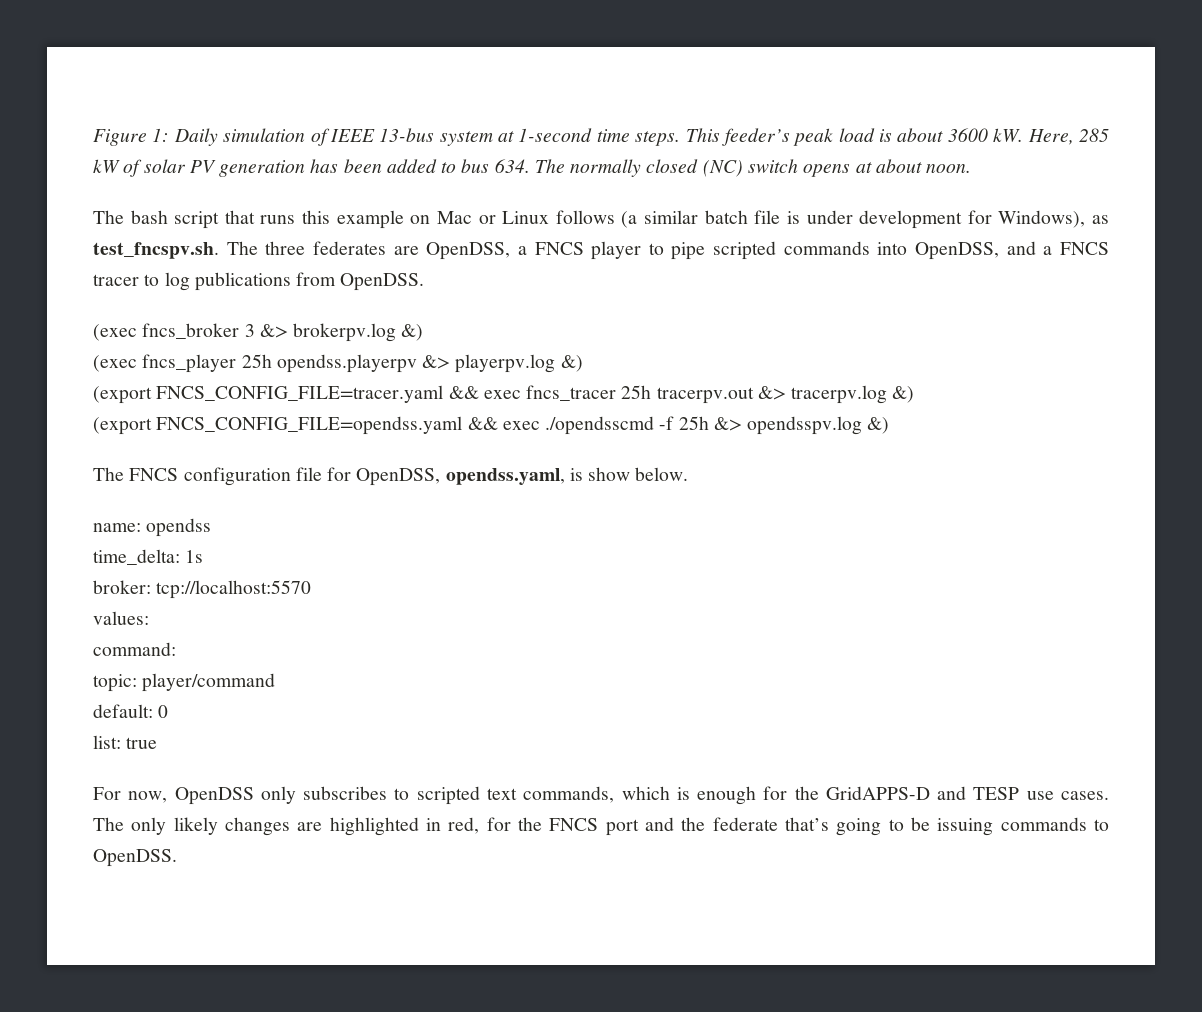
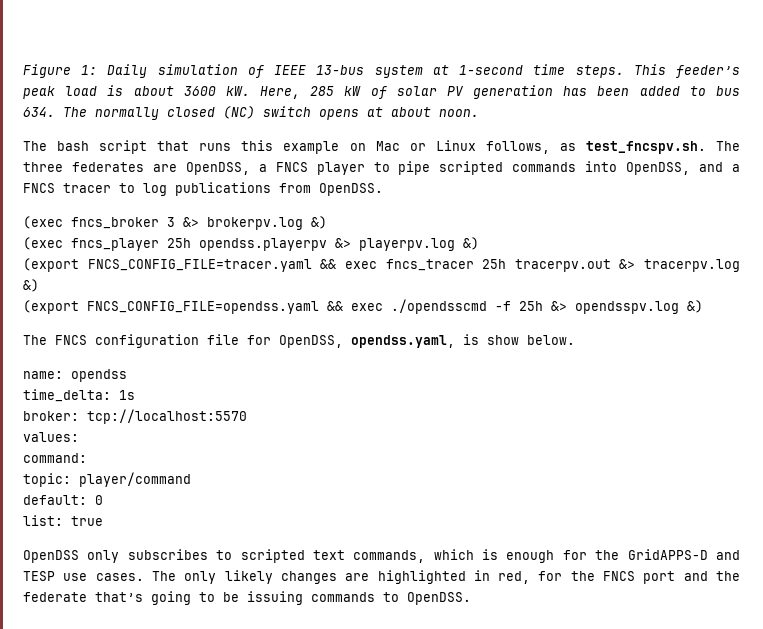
[555,210,1086,229] follows (a similar batch file is under development for Windows), -> [485,141,550,154] follows,
[93,787,168,803] For now, -> (103, 521) none

